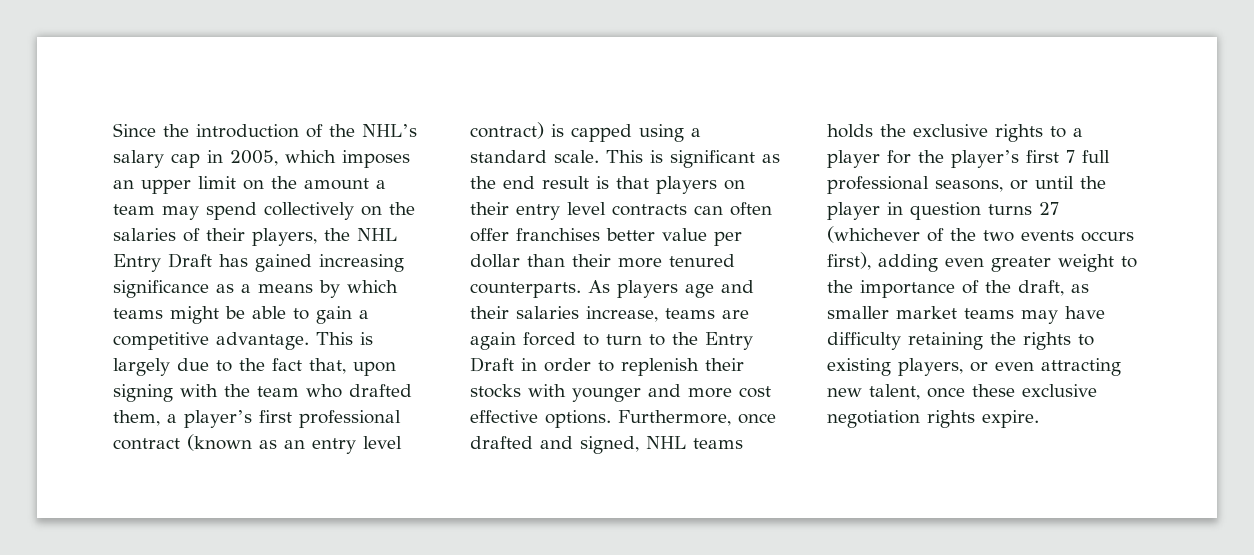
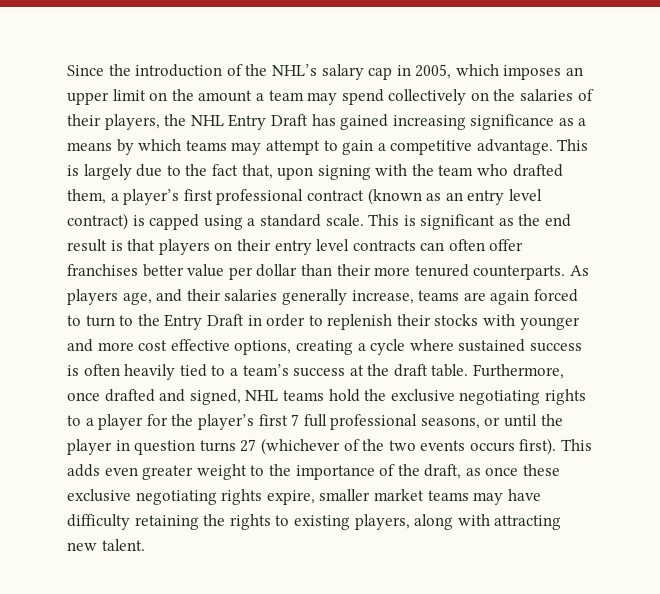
[170,306,286,324] might be able -> [231,140,320,155] may attempt
[685,284,714,298] age -> [122,292,152,305] age,
(579, 312) none -> [281,289,347,305] generally
[545,410,611,428] options. -> [234,339,582,355] [67,364,469,380] options, creating a cycle where sustained success is often heavily tied to a team’s success at the draft table.
[827,124,873,138] holds -> [328,389,360,402] hold
(988, 130) none -> [459,390,541,405] negotiating
[827,252,938,272] first), adding -> [519,438,593,455] [67,464,100,477] first). This adds
(1089, 288) none -> [485,464,561,476] [67,489,315,505] once these exclusive negotiating rights expire,
[970,358,1121,376] [827,384,1097,400] [827,410,1039,428] or even attracting new talent, once these exclusive negotiation rights expire. -> [414,514,562,530] [67,539,145,551] along with attracting new talent.

